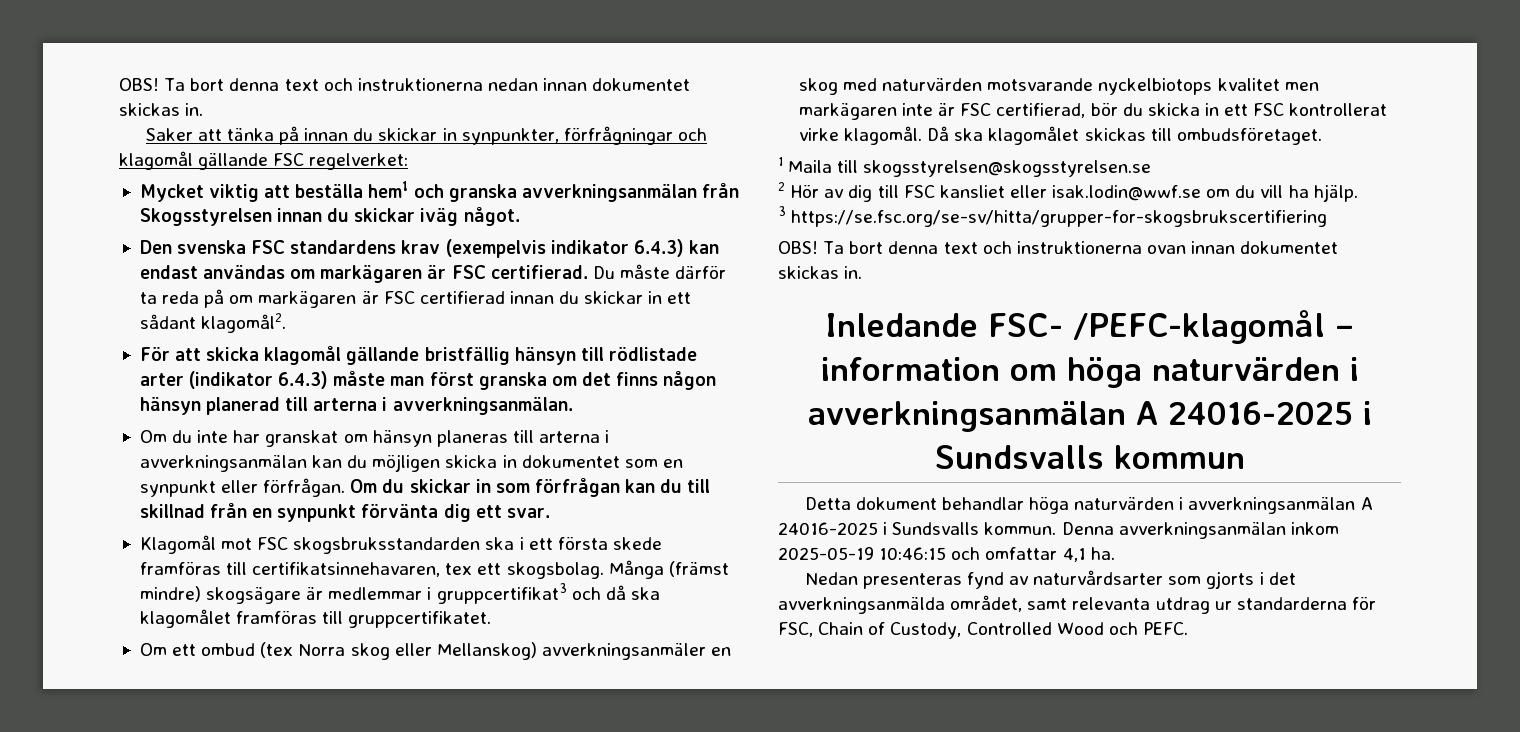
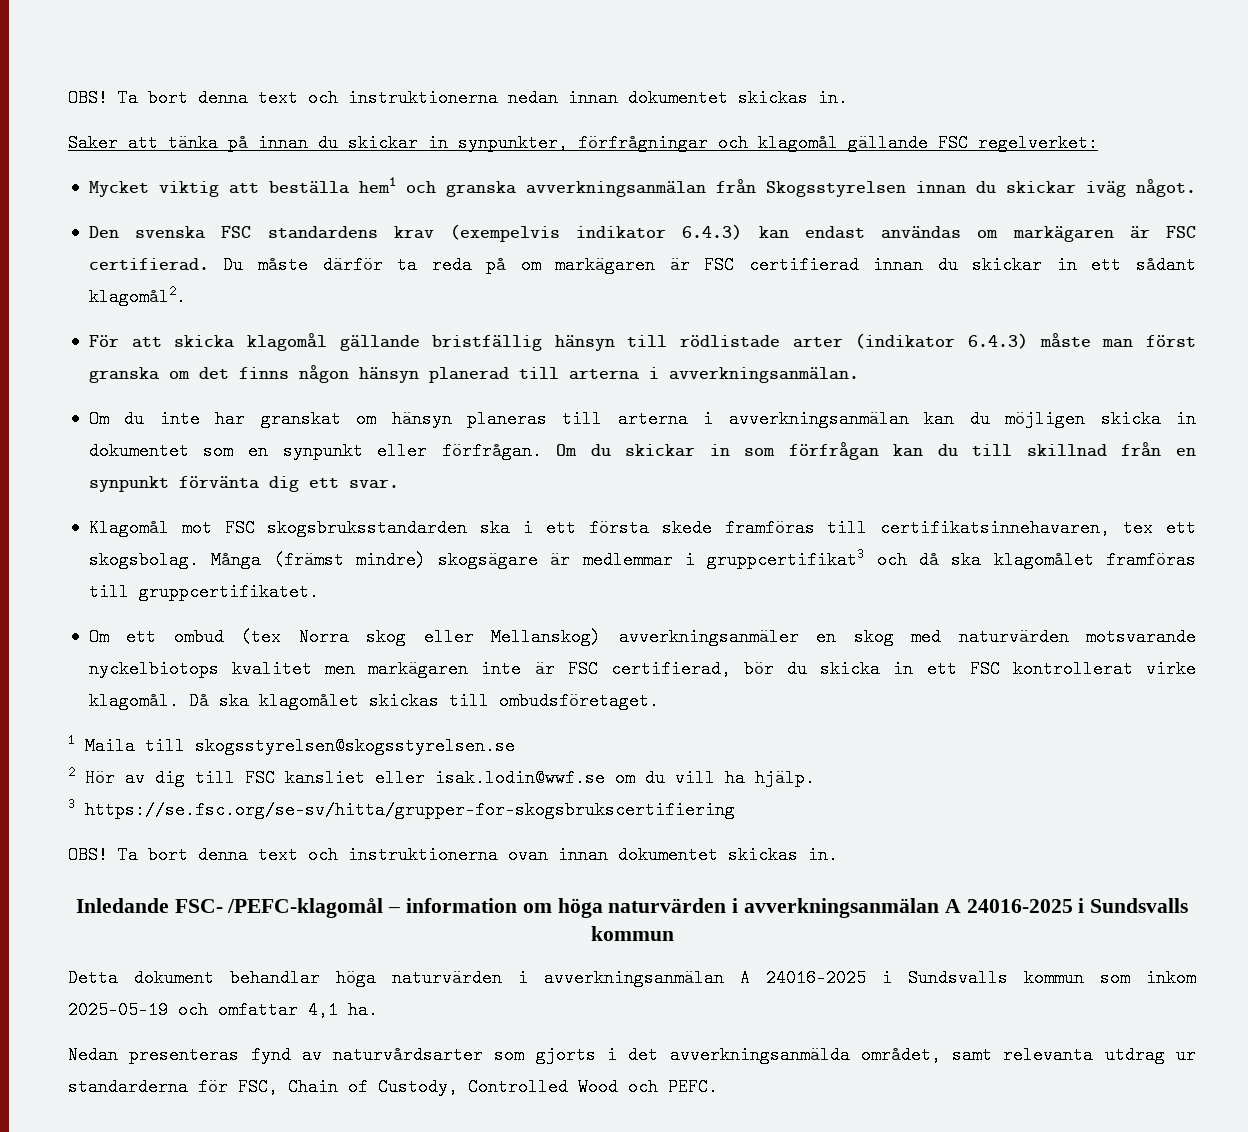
[984,522,1286,539] kommun. Denna avverkningsanmälan -> [1024,969,1130,987] kommun som
[879,547,947,560] 10:46:15 -> (168, 1010) none

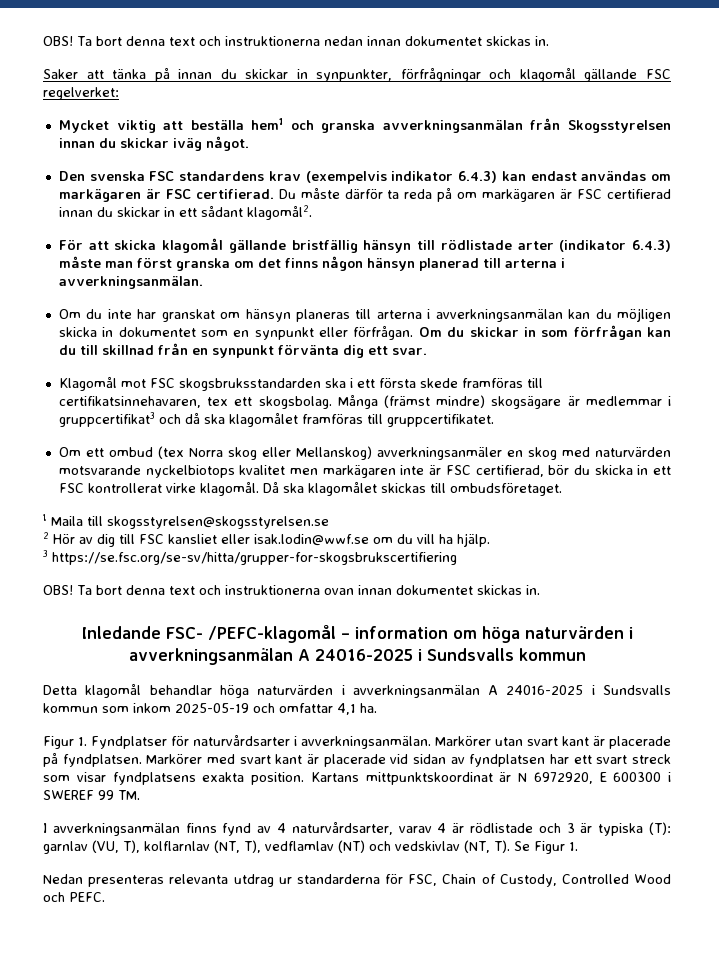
[134,969,214,987] dokument -> [85,683,142,698] klagomål
[68,1046,993,1064] Nedan presenteras fynd av naturvårdsarter som gjorts i det avverkningsanmälda området, samt -> [43,734,671,749] [43,752,671,767] [43,772,671,785] [43,790,140,800] [43,821,671,836] [43,840,578,854] [43,874,165,887] Figur 1. Fyndplatser för naturvårdsarter i avverkningsanmälan. Markörer utan svart kant är placerade på fyndplatsen. Markörer med svart kant är placerade vid sidan av fyndplatsen har ett svart streck som visar fyndplatsens exakta position. Kartans mittpunktskoordinat är N 6972920, E 600300 i SWEREF 99 TM. // I avverkningsanmälan finns fynd av 4 naturvårdsarter, varav 4 är rödlistade och 3 är typiska (T): garnlav (VU, T), kolflarnlav (NT, T), vedflamlav (NT) och vedskivlav (NT, T). Se Figur 1. // Nedan presenteras

